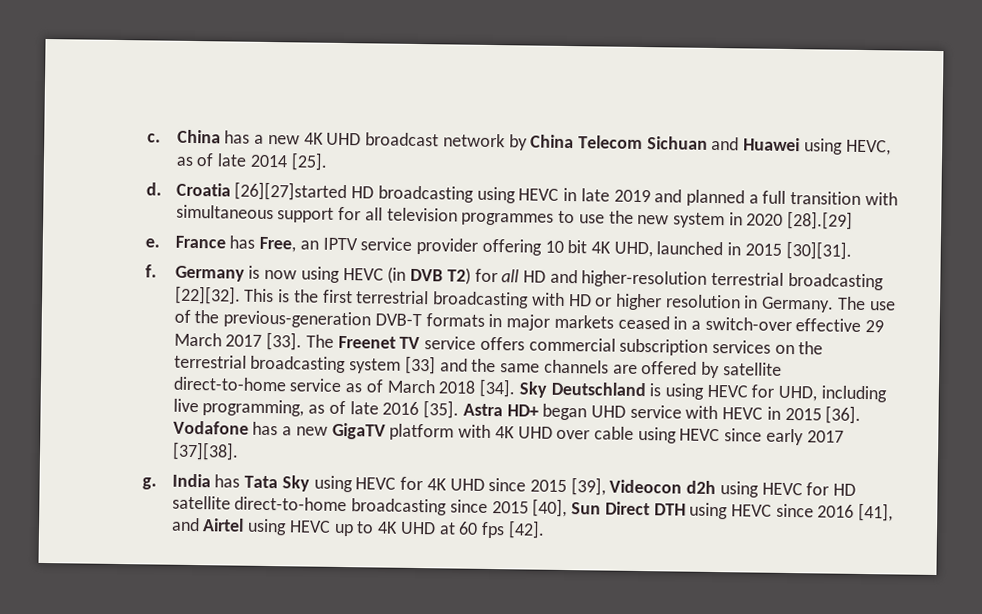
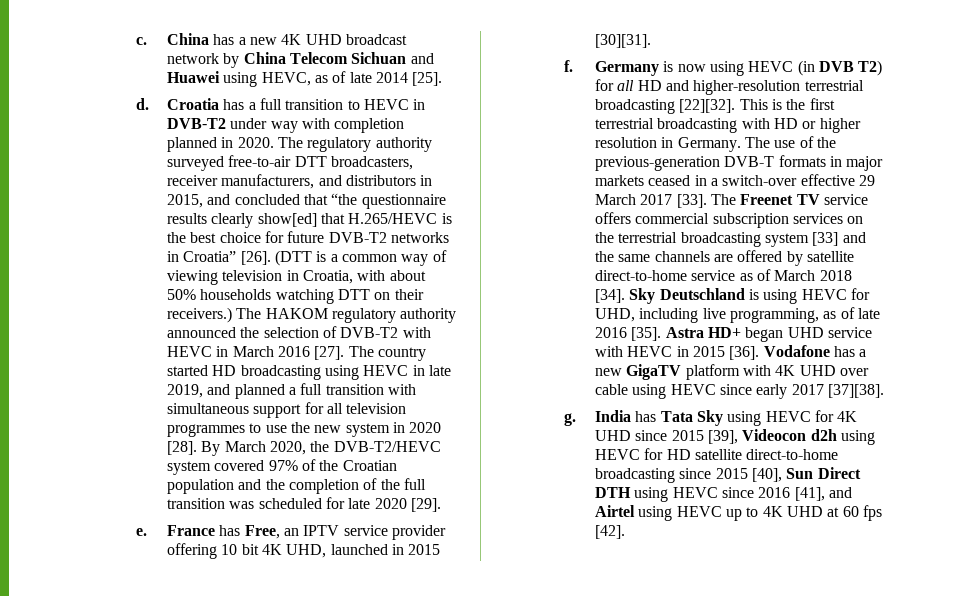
[234,181,348,202] [26][27]started -> [223,98,426,110] [167,118,405,133] [167,137,432,152] [167,155,413,171] [167,174,433,189] [167,193,446,209] [167,213,452,228] [167,231,449,243] [167,250,447,266] [167,270,426,285] [167,289,424,304] [167,307,457,323] [167,326,431,338] [167,346,426,361] [167,365,209,376] has a full transition to HEVC in DVB-T2 under way with completion planned in 2020. The regulatory authority surveyed free-to-air DTT broadcasters, receiver manufacturers, and distributors in 2015, and concluded that “the questionnaire results clearly show[ed] that H.265/HEVC is the best choice for future DVB-T2 networks in Croatia” [26]. (DTT is a common way of viewing television in Croatia, with about 50% households watching DTT on their receivers.) The HAKOM regulatory authority announced the selection of DVB-T2 with HEVC in March 2016 [27]. The country started
[613,189,651,203] 2019 -> [167,384,204,398] 2019,
[787,210,854,230] [28].[29] -> [167,441,441,456] [167,459,397,475] [167,478,426,494] [167,497,441,512] [28]. By March 2020, the DVB-T2/HEVC system covered 97% of the Croatian population and the completion of the full transition was scheduled for late 2020 [29].

